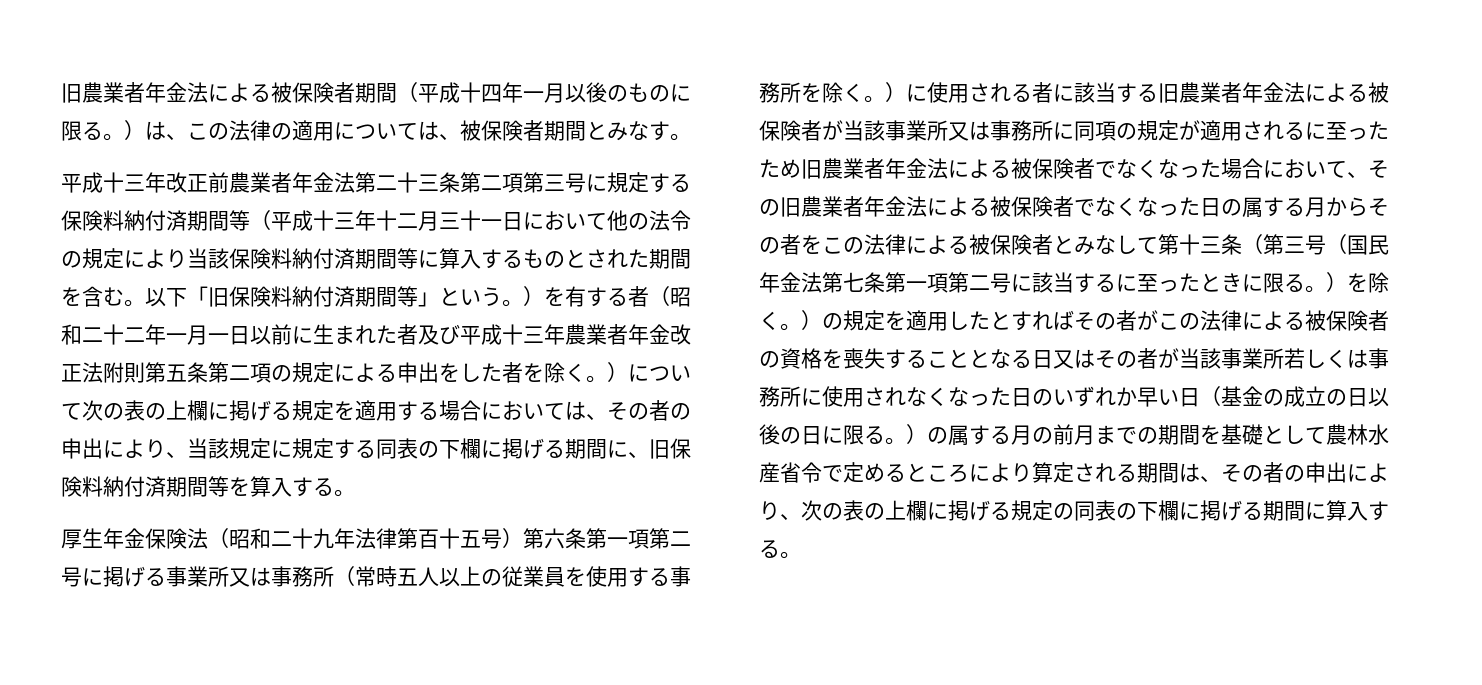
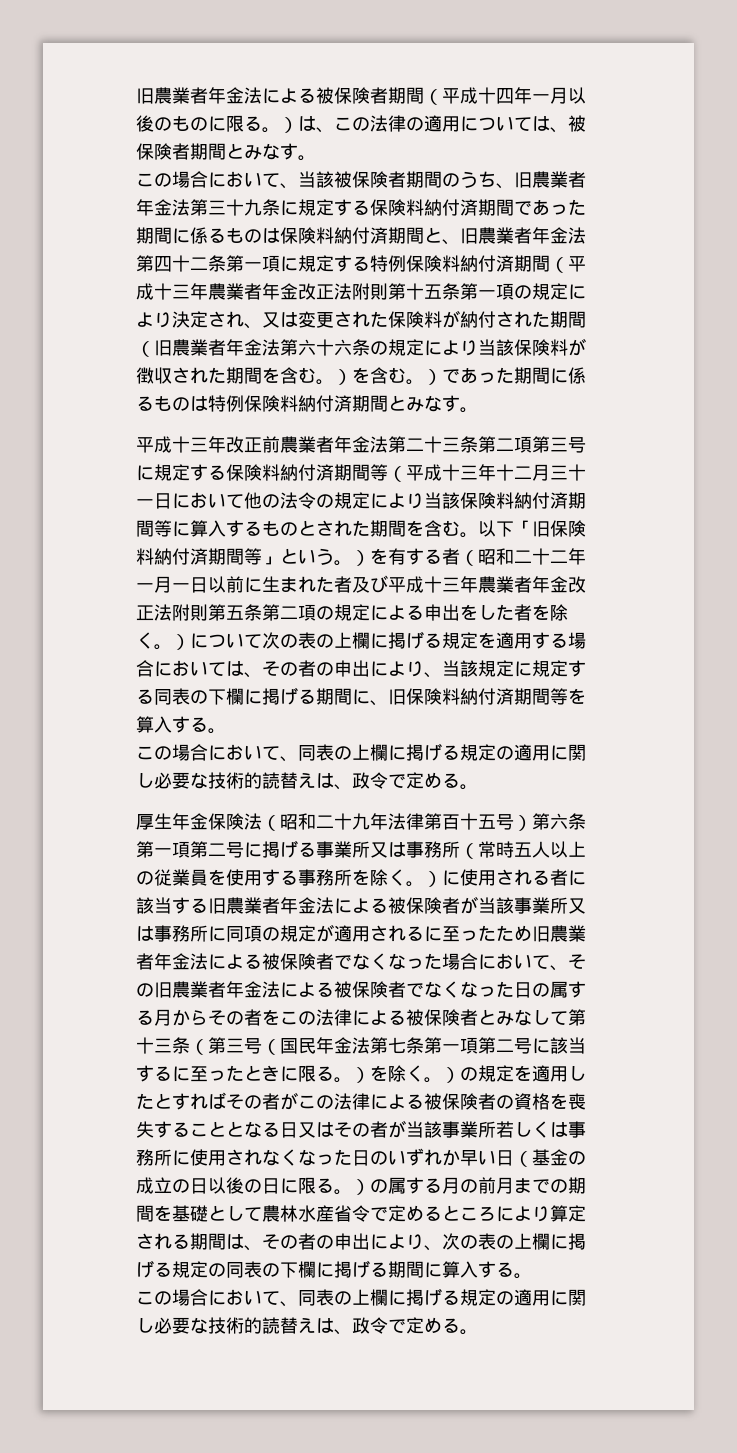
(691, 137) none -> [136,171,586,189] [136,199,586,216] [136,227,586,245] [136,255,586,273] [136,283,586,300] [136,310,586,329] [136,338,586,357] [136,367,586,385] [136,395,478,413] // この場合において、当該被保険者期間のうち、旧農業者年金法第三十九条に規定する保険料納付済期間であった期間に係るものは保険料納付済期間と、旧農業者年金法第四十二条第一項に規定する特例保険料納付済期間（平成十三年農業者年金改正法附則第十五条第一項の規定により決定され、又は変更された保険料が納付された期間（旧農業者年金法第六十六条の規定により当該保険料が徴収された期間を含む。）を含む。）であった期間に係るものは特例保険料納付済期間とみなす。
(355, 493) none -> [136,743,586,762] [136,772,478,790] // この場合において、同表の上欄に掲げる規定の適用に関し必要な技術的読替えは、政令で定める。
(801, 555) none -> [136,1288,586,1307] [136,1317,478,1335] // この場合において、同表の上欄に掲げる規定の適用に関し必要な技術的読替えは、政令で定める。

